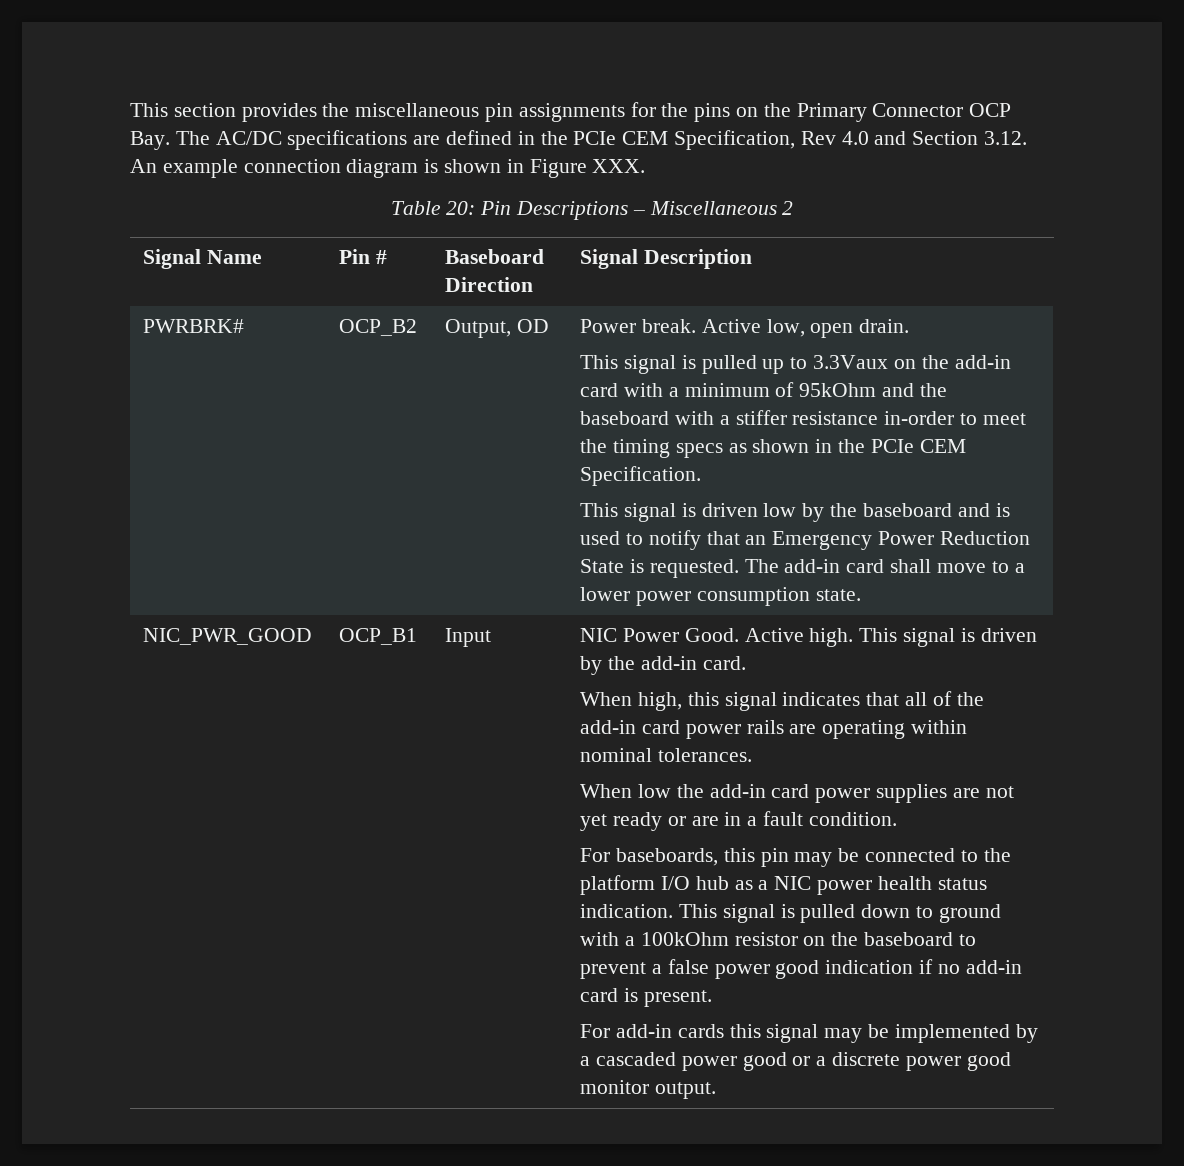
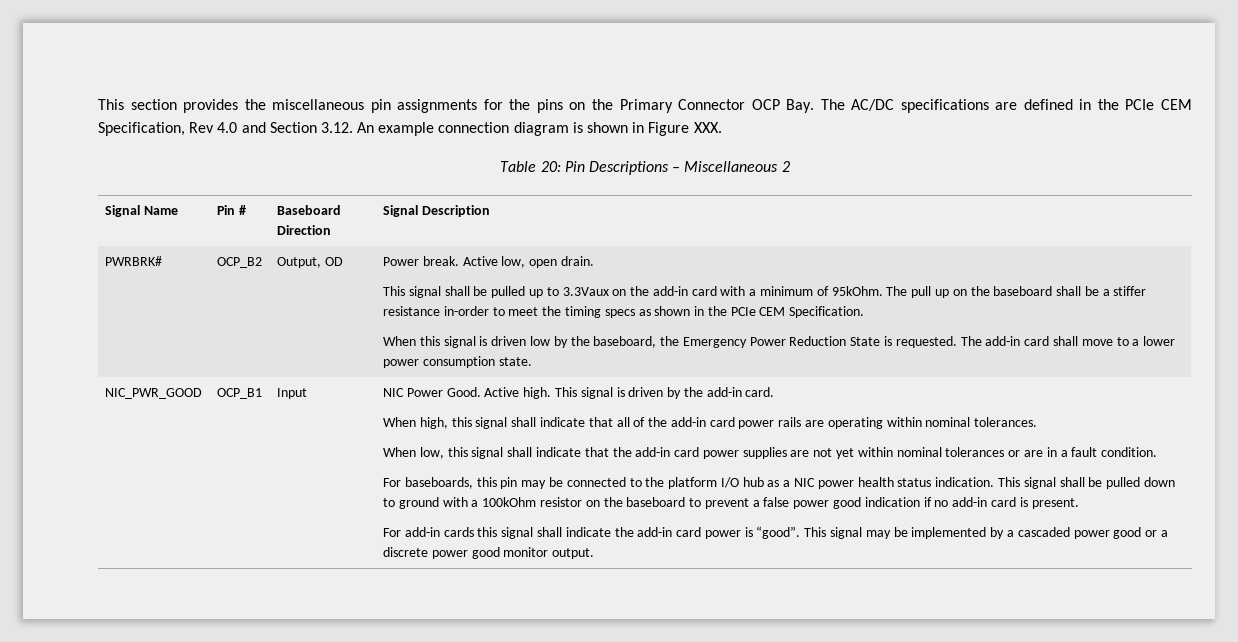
[681,355,696,369] is -> [444,286,488,296] shall be
[799,383,947,397] [580,411,715,425] 95kOhm and the baseboard with -> [831,286,1099,298] 95kOhm. The pull up on the baseboard shall be
[580,503,619,517] This -> [383,336,440,346] When this
[862,503,1010,517] [580,530,767,550] baseboard and is used to notify that an -> [593,336,680,348] baseboard, the
[782,692,861,706] indicates -> [511,417,586,427] shall indicate
[638,784,672,798] low -> [419,447,609,459] low, this signal shall indicate that
[613,812,663,831] ready -> [857,447,1005,457] within nominal tolerances
[780,904,795,918] is -> [1059,477,1103,487] shall be
(819, 1033) none -> [537,526,863,539] shall indicate the add-in card power is “good”. This signal

